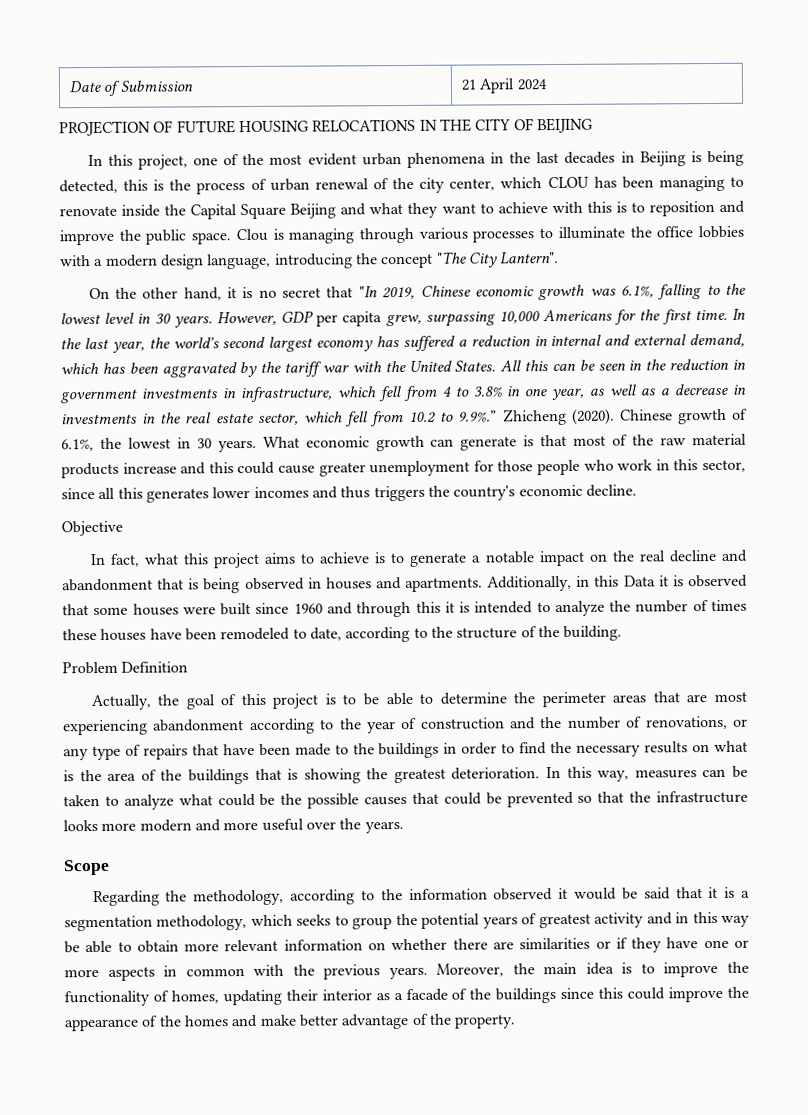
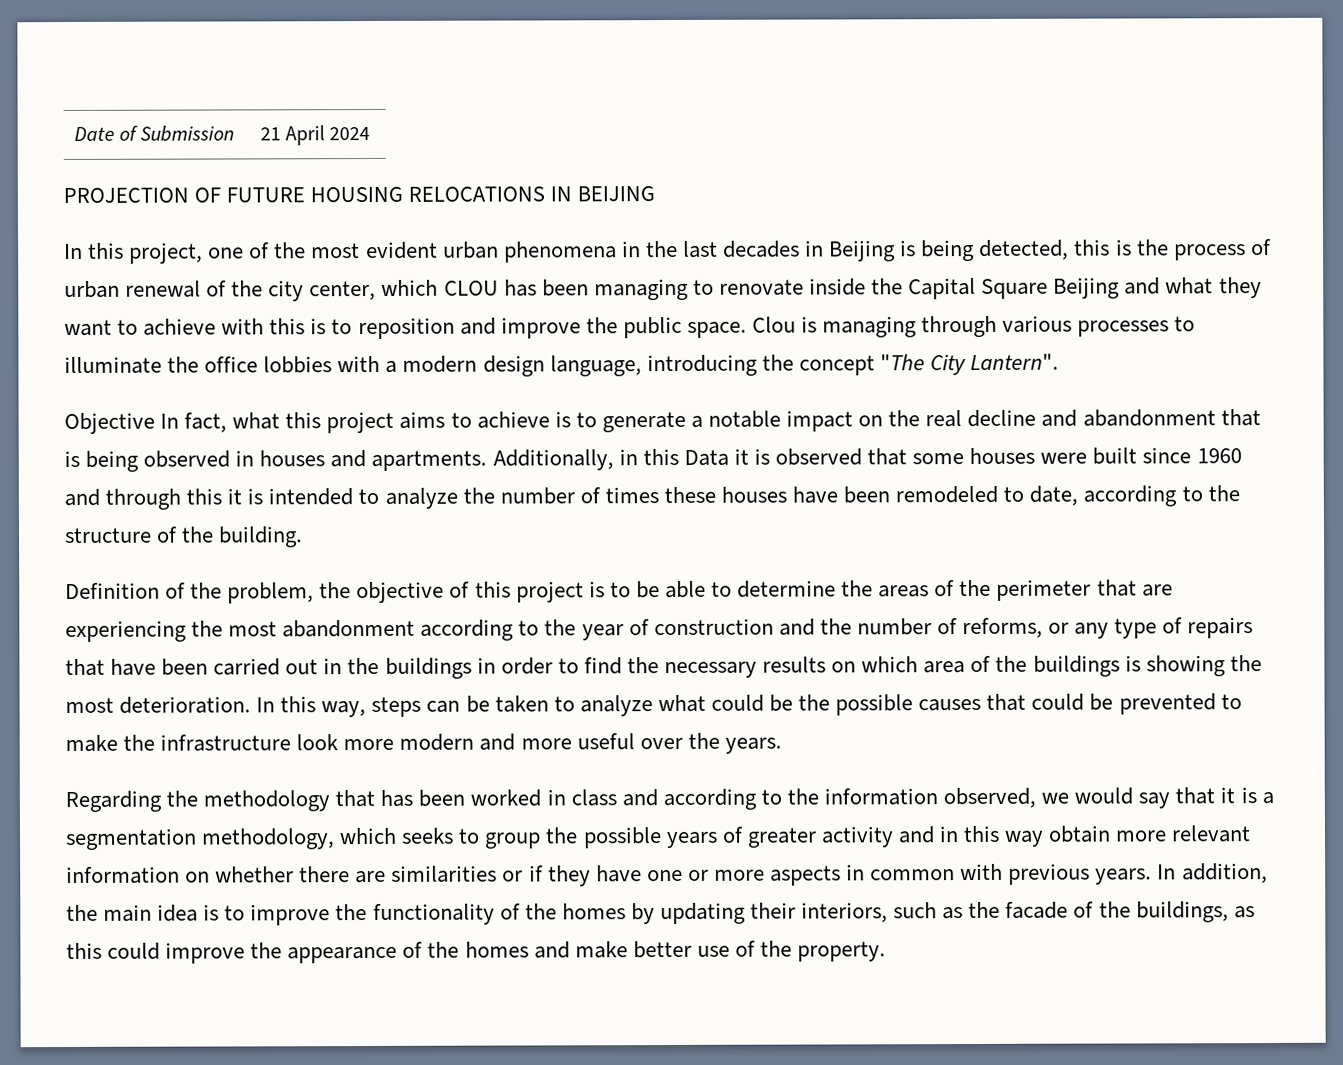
[439,118,534,132] THE CITY OF -> (573, 194) none
[88,283,746,301] [60,308,746,328] [60,333,745,353] [60,358,747,378] [60,383,747,404] [61,408,748,427] [61,433,748,453] [61,459,747,479] [61,484,637,503] // On the other hand, it is no secret that "In 2019, Chinese economic growth was 6.1%, falling to the lowest level in 30 years. However, GDP per capita grew, surpassing 10,000 Americans for the first time. In the last year, the world's second largest economy has suffered a reduction in internal and external demand, which has been aggravated by the tariff war with the United States. All this can be seen in the reduction in government investments in infrastructure, which fell from 4 to 3.8% in one year, as well as a decrease in investments in the real estate sector, which fell from 10.2 to 9.9%.” Zhicheng (2020). Chinese growth of 6.1%, the lowest in 30 years. What economic growth can generate is that most of the raw material products increase and this could cause greater unemployment for those people who work in this sector, since all this generates lower incomes and thus triggers the country's economic decline. -> (1060, 362) none
(123, 528) // -> (155, 423) none
[62,661,118,675] Problem -> (304, 537) none
[90,694,215,711] // Actually, the goal -> [165,581,445,604] of the problem, the objective
[541,691,747,708] [63,719,148,736] perimeter areas that are most experiencing -> [878,579,1173,601] [65,620,278,643] areas of the perimeter that are experiencing the most
[645,715,728,730] renovations, -> [962,617,1044,639] reforms,
[294,743,349,756] made to -> [213,658,343,676] carried out in
[713,740,748,753] [63,769,102,782] what is the -> [861,656,919,673] which
[254,768,282,780] that -> (1120, 666) none
[393,768,446,784] greatest -> [65,697,114,714] most
[634,769,697,779] measures -> [371,696,422,717] steps
[577,791,625,803] so that -> [1220,694,1242,710] [65,734,118,753] to make
[63,819,98,832] looks -> [296,734,339,751] look
[63,859,110,876] // Scope -> (782, 745) none
[193,887,671,906] methodology, according to the information observed it would be said -> [203,787,1171,812] methodology that has been worked in class and according to the information observed, we would say
[421,913,481,929] potential -> [582,827,662,849] possible
[538,913,591,929] greatest -> [746,827,817,848] greater
[64,940,132,954] be able to -> (1045, 838) none
[292,964,315,976] the -> (1004, 872) none
[436,963,505,977] Moreover, -> [1157,863,1268,884] In addition,
[170,989,403,1006] homes, updating their interior as a -> [524,901,1001,925] the homes by updating their interiors, such as the
[495,987,595,1004] buildings since -> [1135,901,1255,923] buildings, as
[341,1013,410,1030] advantage -> [696,945,730,957] use

